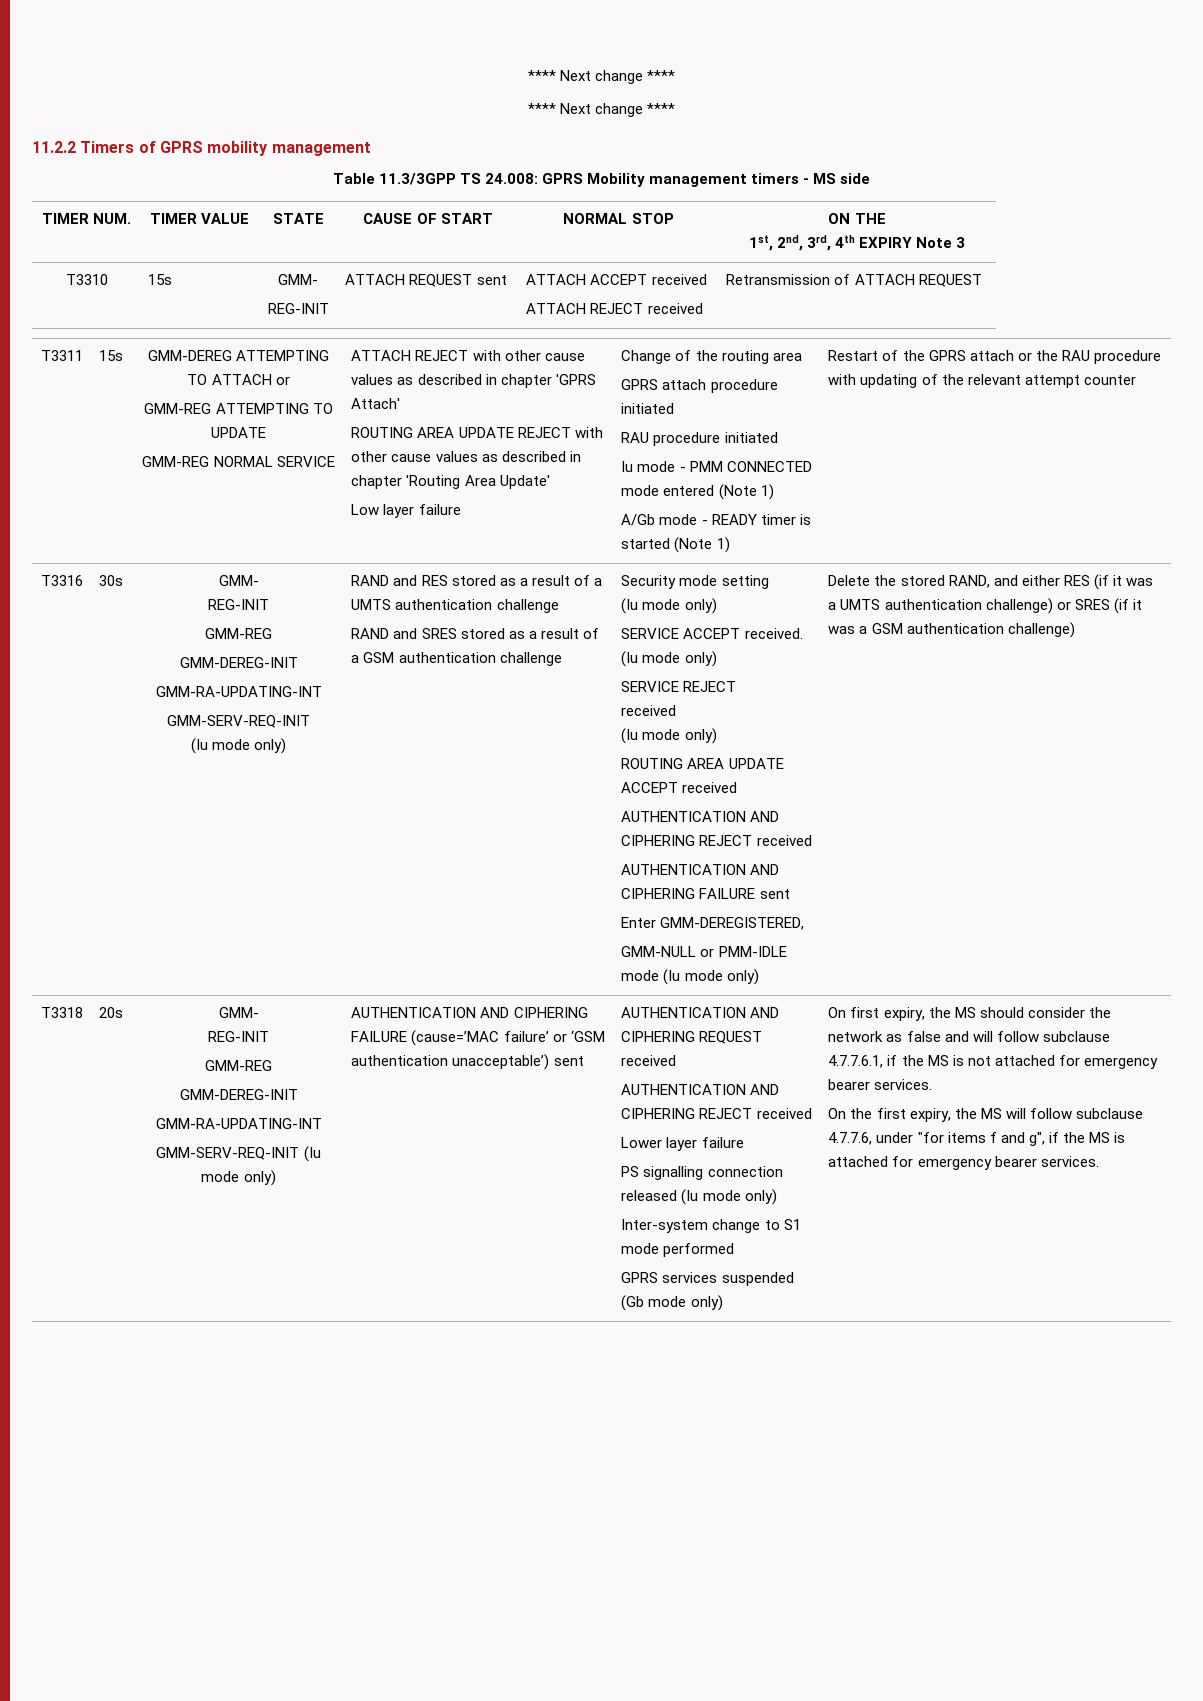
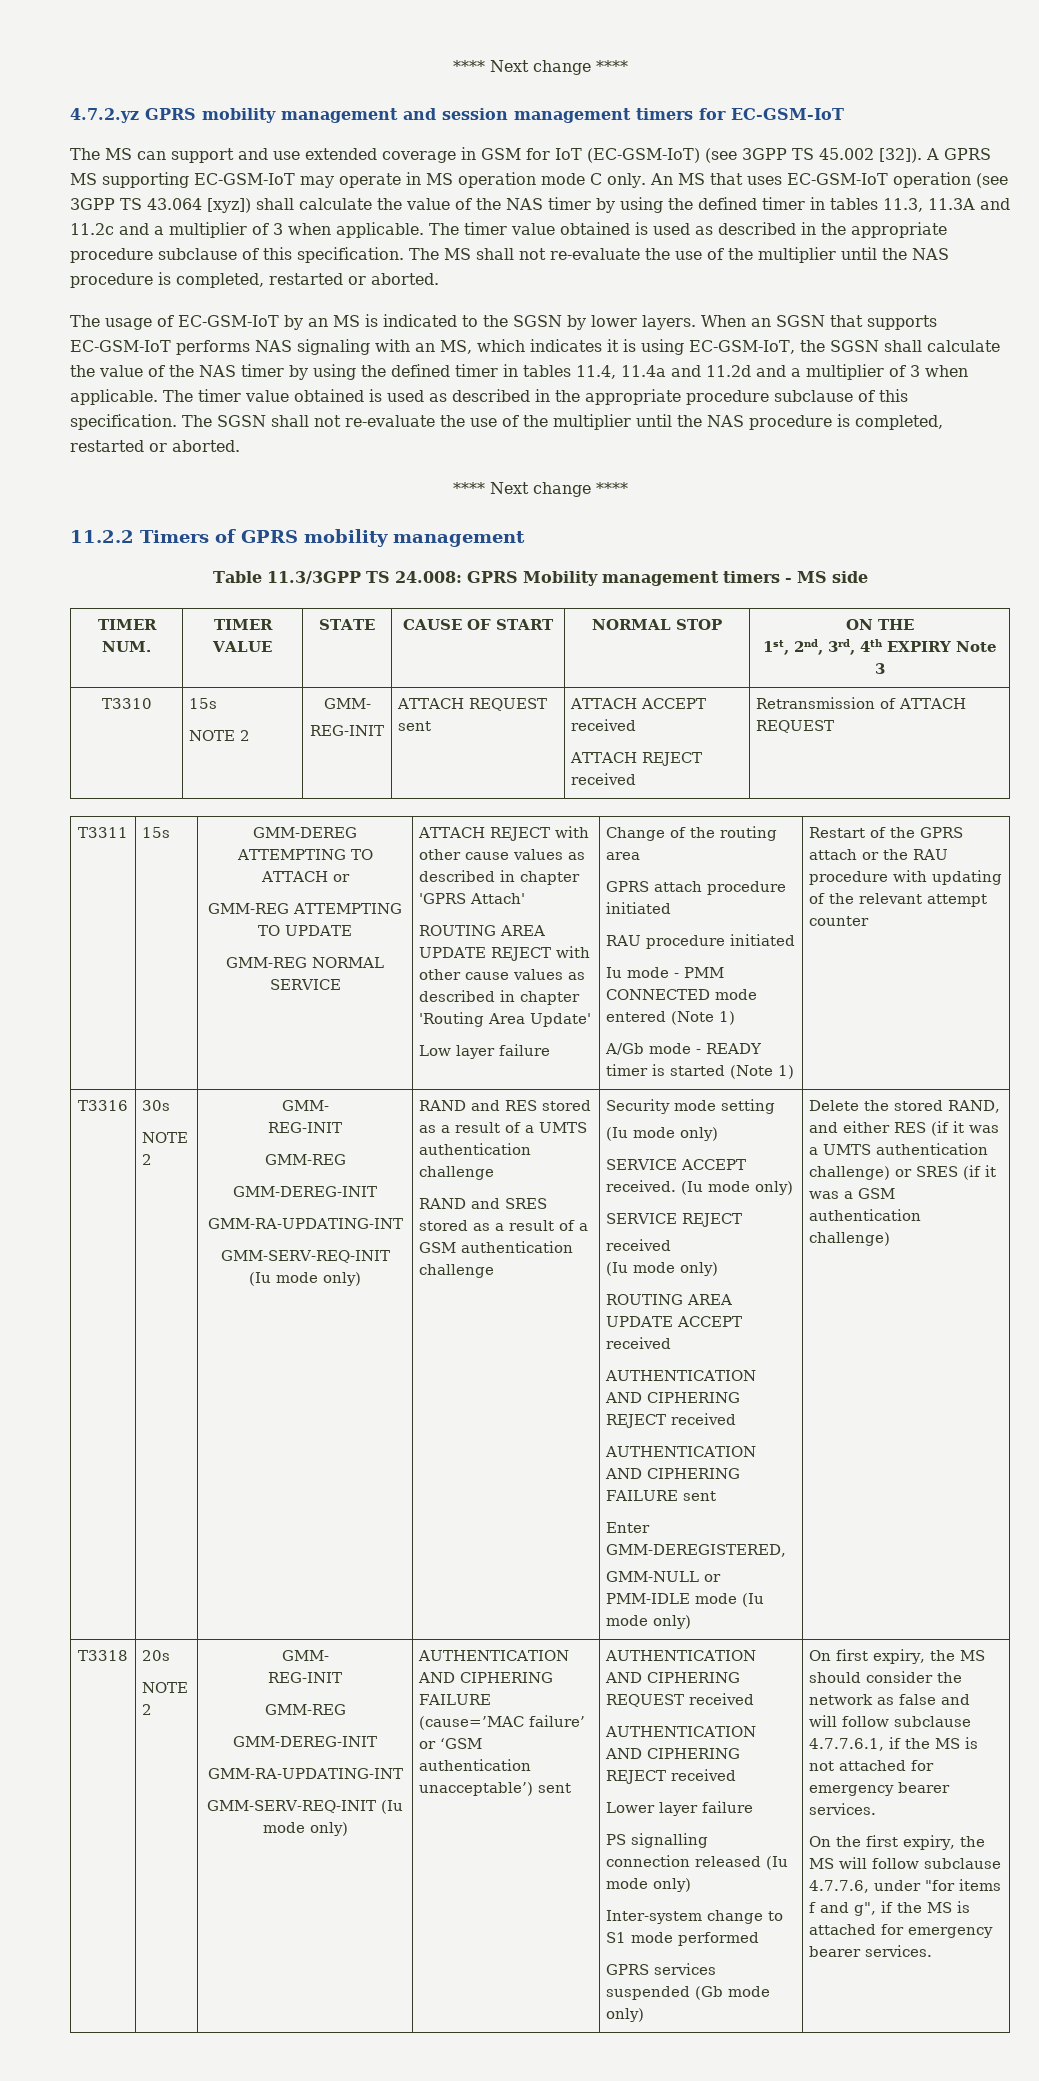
[527,70,676,84] **** Next change **** -> [452,60,628,75] [70,108,844,123] [70,147,991,163] [70,172,1008,188] [70,197,1010,213] [70,222,947,238] [70,247,949,263] [70,272,439,288] [70,314,937,330] [70,339,1000,355] [70,364,968,380] [70,389,908,405] [70,414,943,430] [70,440,240,452] **** Next change **** // 4.7.2.yz GPRS mobility management and session management timers for EC-GSM-IoT // The MS can support and use extended coverage in GSM for IoT (EC-GSM-IoT) (see 3GPP TS 45.002 [32]). A GPRS MS supporting EC-GSM-IoT may operate in MS operation mode C only. An MS that uses EC-GSM-IoT operation (see 3GPP TS 43.064 [xyz]) shall calculate the value of the NAS timer by using the defined timer in tables 11.3, 11.3A and 11.2c and a multiplier of 3 when applicable. The timer value obtained is used as described in the appropriate procedure subclause of this specification. The MS shall not re-evaluate the use of the multiplier until the NAS procedure is completed, restarted or aborted. // The usage of EC-GSM-IoT by an MS is indicated to the SGSN by lower layers. When an SGSN that supports EC-GSM-IoT performs NAS signaling with an MS, which indicates it is using EC-GSM-IoT, the SGSN shall calculate the value of the NAS timer by using the defined timer in tables 11.4, 11.4a and 11.2d and a multiplier of 3 when applicable. The timer value obtained is used as described in the appropriate procedure subclause of this specification. The SGSN shall not re-evaluate the use of the multiplier until the NAS procedure is completed, restarted or aborted.
(173, 279) none -> [189,730,251,741] // NOTE 2
(124, 580) none -> [142,1132,189,1143] [142,1154,153,1165] // NOTE 2
(124, 1012) none -> [142,1682,189,1693] [142,1704,153,1715] // NOTE 2

